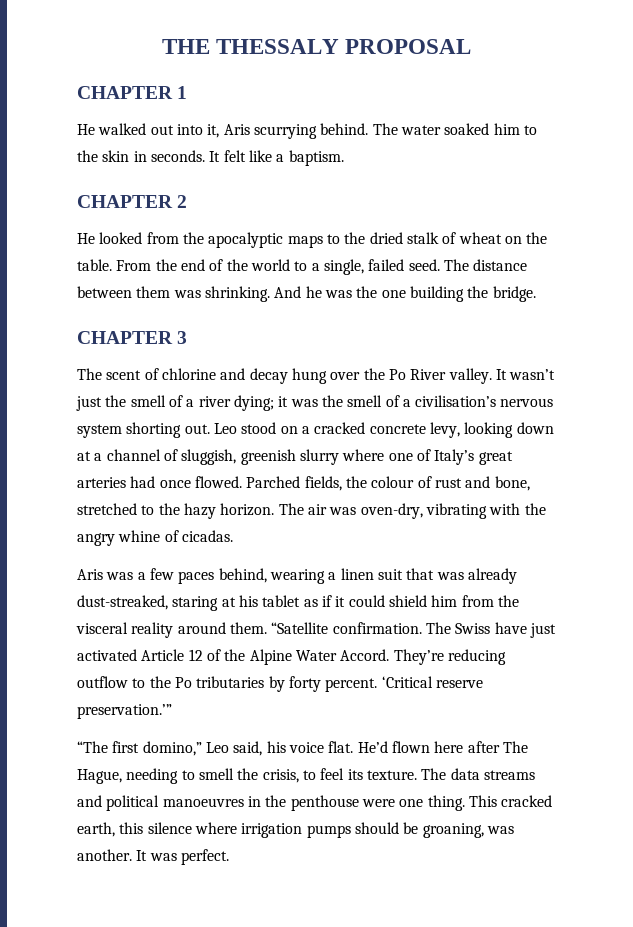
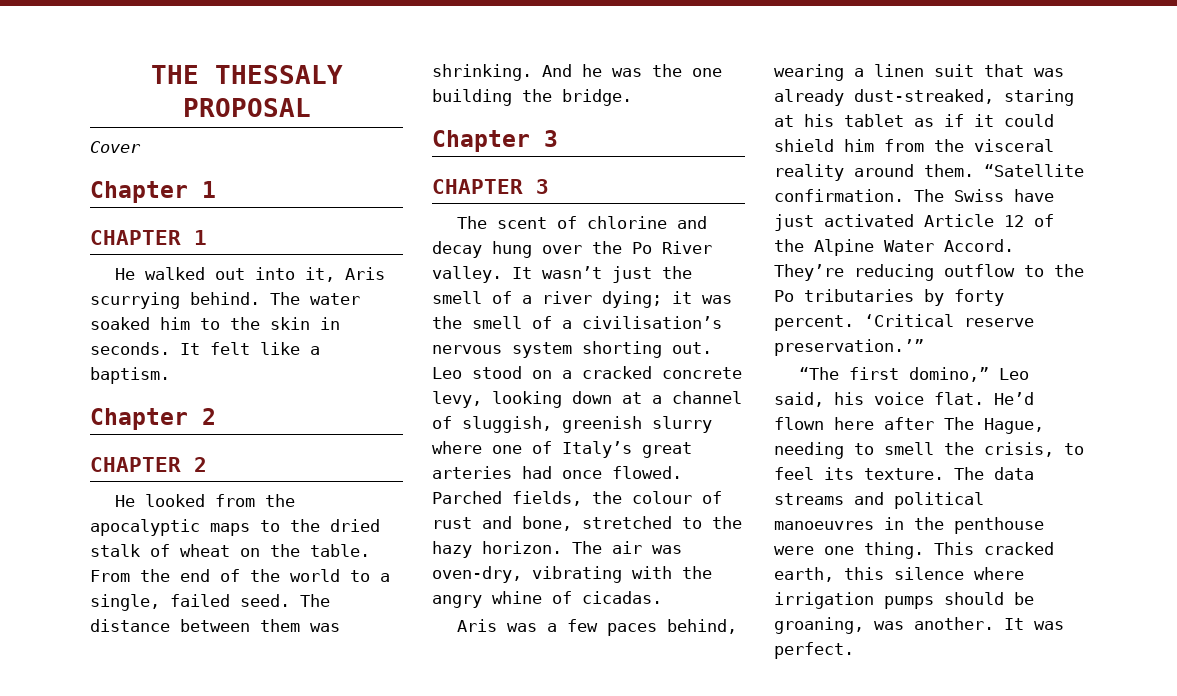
(472, 46) none -> [90,141,141,153] [90,181,216,203] // Cover // Chapter 1
(344, 158) none -> [90,408,216,430] // Chapter 2
(536, 294) none -> [432,130,558,152] // Chapter 3

